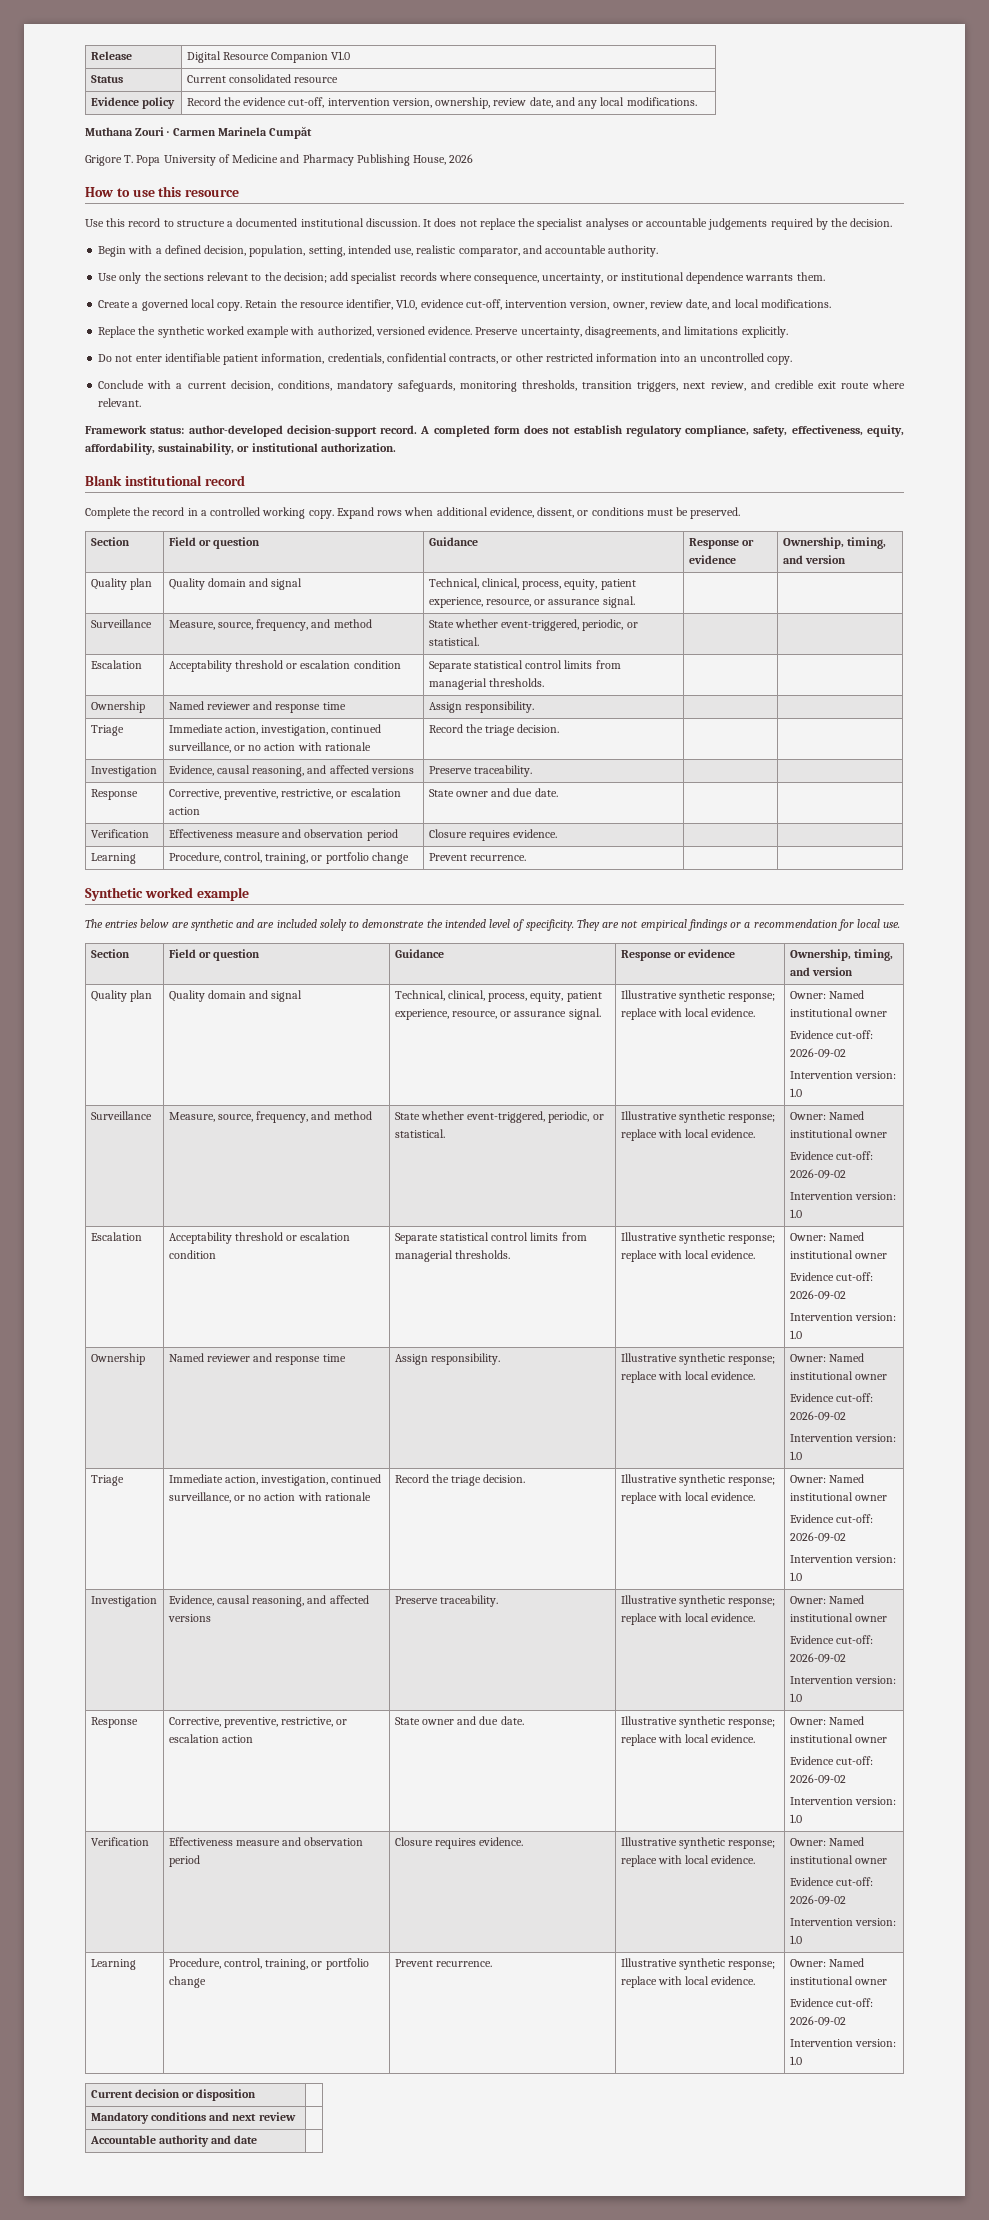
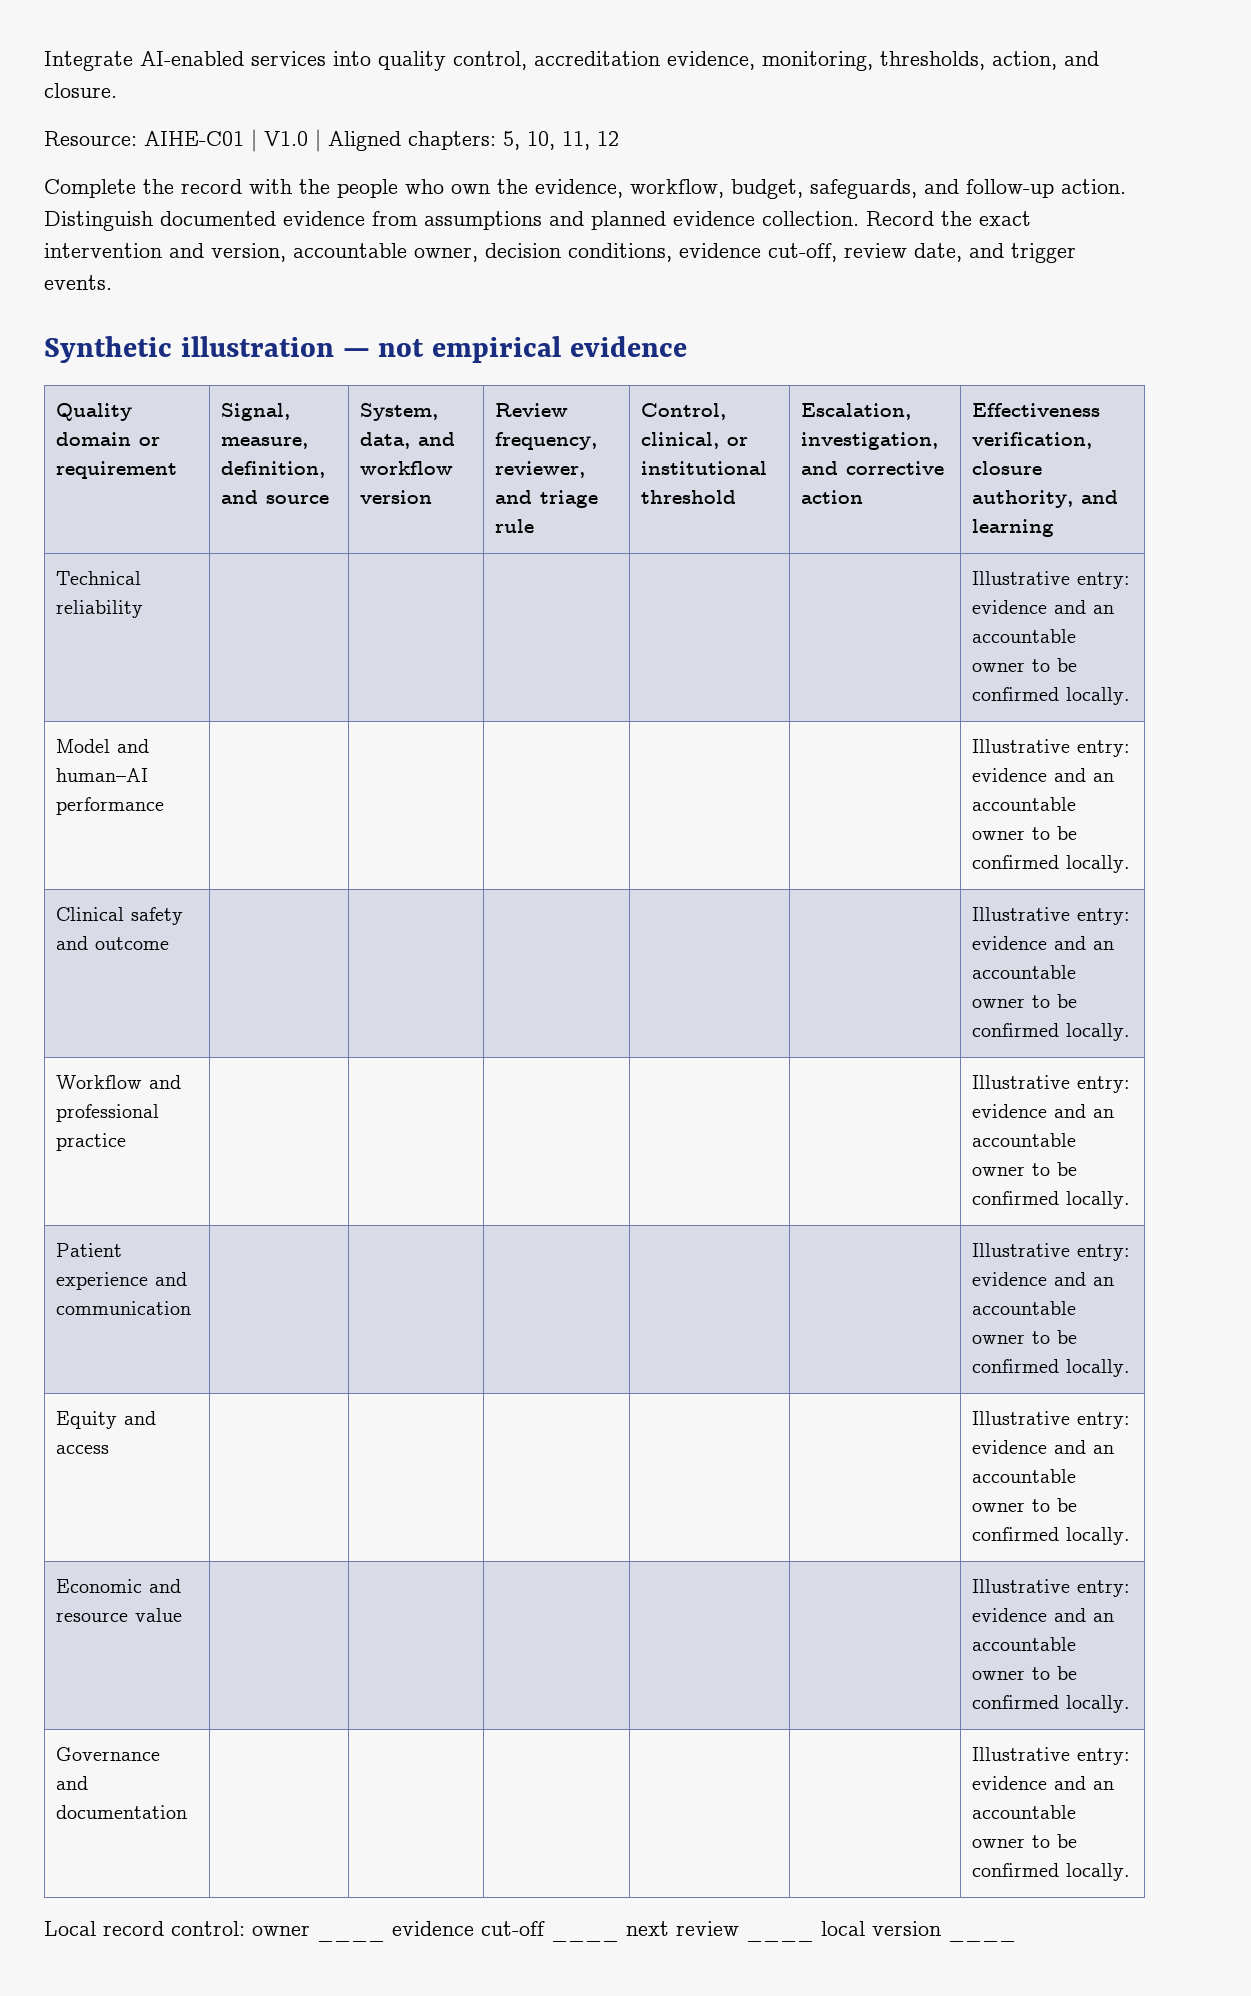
[90,51,132,60] [186,51,351,63] [90,75,123,83] [186,74,339,83] [90,97,175,109] [186,97,697,109] [85,126,313,139] [85,154,474,166] [85,186,240,197] [85,218,893,230] [98,245,659,257] [98,272,825,284] [98,299,831,311] [98,326,788,338] [98,353,793,365] [98,380,906,392] [98,398,142,407] [85,425,904,437] [85,443,396,455] [85,475,245,486] [85,507,741,519] [90,537,130,546] [168,537,261,549] [428,537,478,546] [688,538,754,549] [688,555,736,564] [782,537,886,549] [782,555,846,564] [90,578,152,590] [168,578,303,590] [428,578,636,590] [428,596,635,608] [90,619,152,628] [168,619,372,631] [428,619,638,631] [428,637,479,646] [90,660,142,669] [168,660,401,672] [428,660,621,672] [428,678,544,690] [90,701,145,713] [168,701,346,713] [428,701,534,713] [90,725,124,736] [168,724,382,736] [168,742,371,753] [428,724,560,736] [90,766,157,777] [168,765,414,777] [428,765,532,777] [90,789,138,800] [168,788,401,800] [168,807,200,815] [428,788,558,797] [90,829,149,838] [168,829,398,841] [428,829,558,841] [90,853,136,864] [168,852,409,864] [428,853,526,861] [85,887,249,901] [85,919,901,931] [90,949,130,958] [168,949,261,961] [394,949,444,958] [620,949,736,961] [789,949,893,961] [789,967,853,976] [90,990,152,1002] [168,990,303,1002] [394,990,602,1002] [394,1008,601,1020] [620,990,776,1002] [620,1008,756,1020] [789,990,864,999] [789,1008,887,1017] [789,1030,873,1039] [789,1048,846,1058] [789,1071,896,1079] [789,1088,802,1097] [90,1111,152,1120] [168,1111,372,1123] [394,1111,604,1123] [394,1129,445,1138] [620,1111,776,1123] [620,1129,756,1141] [789,1111,864,1120] [789,1129,887,1138] [789,1151,873,1160] [789,1169,846,1179] [789,1192,896,1200] [789,1209,802,1218] [90,1232,142,1241] [168,1232,351,1244] [168,1250,216,1259] [394,1232,587,1244] [394,1250,510,1262] [620,1232,776,1244] [620,1250,756,1262] [789,1232,864,1241] [789,1250,887,1259] [789,1272,873,1281] [789,1290,846,1300] [789,1313,896,1321] [789,1330,802,1339] [90,1353,145,1365] [168,1353,346,1365] [394,1353,500,1365] [620,1353,776,1365] [620,1371,756,1383] [789,1353,864,1362] [789,1371,887,1380] [789,1393,873,1402] [789,1411,846,1421] [789,1434,896,1442] [789,1451,802,1460] [90,1475,124,1486] [168,1474,382,1486] [168,1492,371,1503] [394,1474,526,1486] [620,1474,776,1486] [620,1492,756,1504] [789,1474,864,1483] [789,1492,887,1501] [789,1514,873,1523] [789,1532,846,1542] [789,1555,896,1563] [789,1572,802,1581] [90,1596,157,1607] [168,1595,369,1607] [167,1614,211,1622] [394,1595,498,1607] [620,1595,776,1607] [620,1613,756,1625] [789,1595,864,1604] [789,1613,887,1622] [789,1635,873,1644] [789,1653,846,1663] [789,1676,896,1684] [789,1693,802,1702] [90,1717,138,1728] [168,1717,348,1728] [168,1734,253,1743] [394,1716,524,1725] [620,1716,776,1728] [620,1734,756,1746] [789,1716,864,1725] [789,1734,887,1743] [789,1756,873,1765] [789,1774,846,1784] [789,1797,896,1805] [789,1814,802,1823] [90,1837,149,1846] [168,1837,364,1846] [168,1855,200,1867] [394,1837,524,1849] [620,1837,776,1849] [620,1855,756,1867] [789,1837,864,1846] [789,1855,887,1864] [789,1877,873,1886] [789,1895,846,1905] [789,1918,896,1926] [789,1935,802,1944] [90,1959,136,1970] [168,1958,369,1970] [168,1976,206,1988] [394,1959,492,1967] [620,1958,776,1970] [620,1976,756,1988] [789,1958,864,1967] [789,1976,887,1985] [789,1998,873,2007] [789,2016,846,2026] [789,2039,896,2047] [789,2056,802,2065] [90,2089,257,2101] [90,2112,296,2124] [89,2135,258,2147] Release | Digital Resource Companion V1.0 // Status | Current consolidated resource // Evidence policy | Record the evidence cut-off, intervention version, ownership, review date, and any local modifications. // Muthana Zouri · Carmen Marinela Cumpăt // Grigore T. Popa University of Medicine and Pharmacy Publishing House, 2026 // How to use this resource // Use this record to structure a documented institutional discussion. It does not replace the specialist analyses or accountable judgements required by the decision. // Begin with a defined decision, population, setting, intended use, realistic comparator, and accountable authority. // Use only the sections relevant to the decision; add specialist records where consequence, uncertainty, or institutional dependence warrants them. // Create a governed local copy. Retain the resource identifier, V1.0, evidence cut-off, intervention version, owner, review date, and local modifications. // Replace the synthetic worked example with authorized, versioned evidence. Preserve uncertainty, disagreements, and limitations explicitly. // Do not enter identifiable patient information, credentials, confidential contracts, or other restricted information into an uncontrolled copy. // Conclude with a current decision, conditions, mandatory safeguards, monitoring thresholds, transition triggers, next review, and credible exit route where relevant. // Framework status: author-developed decision-support record. A completed form does not establish regulatory compliance, safety, effectiveness, equity, affordability, sustainability, or institutional authorization. // Blank institutional record // Complete the record in a controlled working copy. Expand rows when additional evidence, dissent, or conditions must be preserved. // Section | Field or question | Guidance | Response or evidence | Ownership, timing, and version // Quality plan | Quality domain and signal | Technical, clinical, process, equity, patient experience, resource, or assurance signal. | | // Surveillance | Measure, source, frequency, and method | State whether event-triggered, periodic, or statistical. | | // Escalation | Acceptability threshold or escalation condition | Separate statistical control limits from managerial thresholds. | | // Ownership | Named reviewer and response time | Assign responsibility. | | // Triage | Immediate action, investigation, continued surveillance, or no action with rationale | Record the triage decision. | | // Investigation | Evidence, causal reasoning, and affected versions | Preserve traceability. | | // Response | Corrective, preventive, restrictive, or escalation action | State owner and due date. | | // Verification | Effectiveness measure and observation period | Closure requires evidence. | | // Learning | Procedure, control, training, or portfolio change | Prevent recurrence. | | // Synthetic worked example // The entries below are synthetic and are included solely to demonstrate the intended level of specificity. They are not empirical findings or a recommendation for local use. // Section | Field or question | Guidance | Response or evidence | Ownership, timing, and version // Quality plan | Quality domain and signal | Technical, clinical, process, equity, patient experience, resource, or assurance signal. | Illustrative synthetic response; replace with local evidence. | Owner: Named institutional owner // Evidence cut-off: 2026-09-02 // Intervention version: 1.0 // Surveillance | Measure, source, frequency, and method | State whether event-triggered, periodic, or statistical. | Illustrative synthetic response; replace with local evidence. | Owner: Named institutional owner // Evidence cut-off: 2026-09-02 // Intervention version: 1.0 // Escalation | Acceptability threshold or escalation condition | Separate statistical control limits from managerial thresholds. | Illustrative synthetic response; replace with local evidence. | Owner: Named institutional owner // Evidence cut-off: 2026-09-02 // Intervention version: 1.0 // Ownership | Named reviewer and response time | Assign responsibility. | Illustrative synthetic response; replace with local evidence. | Owner: Named institutional owner // Evidence cut-off: 2026-09-02 // Intervention version: 1.0 // Triage | Immediate action, investigation, continued surveillance, or no action with rationale | Record the triage decision. | Illustrative synthetic response; replace with local evidence. | Owner: Named institutional owner // Evidence cut-off: 2026-09-02 // Intervention version: 1.0 // Investigation | Evidence, causal reasoning, and affected versions | Preserve traceability. | Illustrative synthetic response; replace with local evidence. | Owner: Named institutional owner // Evidence cut-off: 2026-09-02 // Intervention version: 1.0 // Response | Corrective, preventive, restrictive, or escalation action | State owner and due date. | Illustrative synthetic response; replace with local evidence. | Owner: Named institutional owner // Evidence cut-off: 2026-09-02 // Intervention version: 1.0 // Verification | Effectiveness measure and observation period | Closure requires evidence. | Illustrative synthetic response; replace with local evidence. | Owner: Named institutional owner // Evidence cut-off: 2026-09-02 // Intervention version: 1.0 // Learning | Procedure, control, training, or portfolio change | Prevent recurrence. | Illustrative synthetic response; replace with local evidence. | Owner: Named institutional owner // Evidence cut-off: 2026-09-02 // Intervention version: 1.0 // Current decision or disposition | // Mandatory conditions and next review | // Accountable authority and date | -> [44,51,1099,71] [44,83,117,98] [44,129,619,152] [44,179,1126,199] [44,211,1031,231] [44,243,1076,263] [44,275,112,290] [44,336,687,363] [55,403,132,421] [55,432,160,446] [55,461,177,479] [220,403,290,421] [220,437,308,449] [220,461,325,478] [220,490,329,504] [359,403,438,421] [359,432,455,449] [359,461,453,475] [359,490,432,504] [494,403,568,417] [494,432,597,450] [494,461,585,478] [494,490,598,508] [494,519,534,533] [640,403,726,420] [640,432,748,449] [640,461,767,475] [640,490,736,504] [800,403,911,420] [800,432,938,450] [800,461,944,475] [800,490,863,504] [971,403,1100,417] [971,432,1092,449] [971,461,1042,475] [971,490,1118,508] [971,519,1054,537] [55,571,141,585] [55,600,143,618] [971,571,1130,589] [971,600,1114,614] [971,629,1076,643] [971,658,1077,672] [971,687,1130,705] [55,739,149,753] [55,768,148,782] [55,797,164,815] [971,739,1130,757] [971,768,1114,782] [971,797,1076,811] [971,826,1077,840] [971,855,1130,873] [55,907,183,925] [55,936,169,950] [971,907,1130,925] [971,936,1114,950] [971,965,1076,979] [971,994,1077,1008] [971,1023,1130,1041] [55,1075,181,1089] [55,1104,159,1122] [55,1133,126,1151] [971,1075,1130,1093] [971,1104,1114,1118] [971,1133,1076,1147] [971,1162,1077,1176] [971,1191,1130,1209] [55,1243,122,1257] [55,1272,187,1290] [55,1301,191,1315] [971,1243,1130,1261] [971,1272,1114,1286] [971,1301,1076,1315] [971,1330,1077,1344] [971,1359,1130,1377] [55,1411,156,1429] [55,1445,109,1454] [971,1411,1130,1429] [971,1440,1114,1454] [971,1469,1076,1483] [971,1498,1077,1512] [971,1527,1130,1545] [55,1579,181,1593] [55,1608,182,1622] [971,1579,1130,1597] [971,1608,1114,1622] [971,1637,1076,1651] [971,1666,1077,1680] [971,1695,1130,1713] [55,1747,160,1761] [55,1776,88,1790] [55,1805,187,1819] [971,1747,1130,1765] [971,1776,1114,1790] [971,1805,1076,1819] [971,1834,1077,1848] [971,1863,1130,1881] [44,1921,310,1936] [317,1936,385,1942] [392,1921,545,1936] [551,1936,619,1942] [626,1921,739,1936] [746,1936,814,1942] [821,1921,941,1936] [948,1936,1016,1942] Integrate AI-enabled services into quality control, accreditation evidence, monitoring, thresholds, action, and closure. // Resource: AIHE-C01 | V1.0 | Aligned chapters: 5, 10, 11, 12 // Complete the record with the people who own the evidence, workflow, budget, safeguards, and follow-up action. Distinguish documented evidence from assumptions and planned evidence collection. Record the exact intervention and version, accountable owner, decision conditions, evidence cut-off, review date, and trigger events. // Synthetic illustration — not empirical evidence // Quality domain or requirement | Signal, measure, definition, and source | System, data, and workflow version | Review frequency, reviewer, and triage rule | Control, clinical, or institutional threshold | Escalation, investigation, and corrective action | Effectiveness verification, closure authority, and learning // Technical reliability | | | | | | Illustrative entry: evidence and an accountable owner to be confirmed locally. // Model and human–AI performance | | | | | | Illustrative entry: evidence and an accountable owner to be confirmed locally. // Clinical safety and outcome | | | | | | Illustrative entry: evidence and an accountable owner to be confirmed locally. // Workflow and professional practice | | | | | | Illustrative entry: evidence and an accountable owner to be confirmed locally. // Patient experience and communication | | | | | | Illustrative entry: evidence and an accountable owner to be confirmed locally. // Equity and access | | | | | | Illustrative entry: evidence and an accountable owner to be confirmed locally. // Economic and resource value | | | | | | Illustrative entry: evidence and an accountable owner to be confirmed locally. // Governance and documentation | | | | | | Illustrative entry: evidence and an accountable owner to be confirmed locally. // Local record control: owner ____ evidence cut-off ____ next review ____ local version ____

